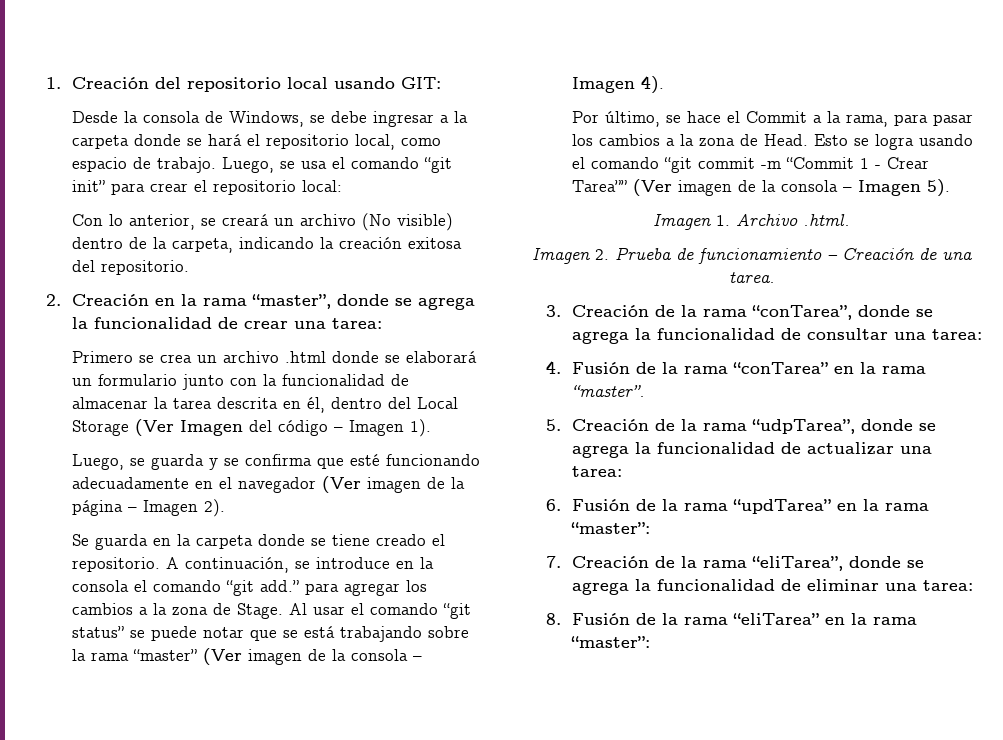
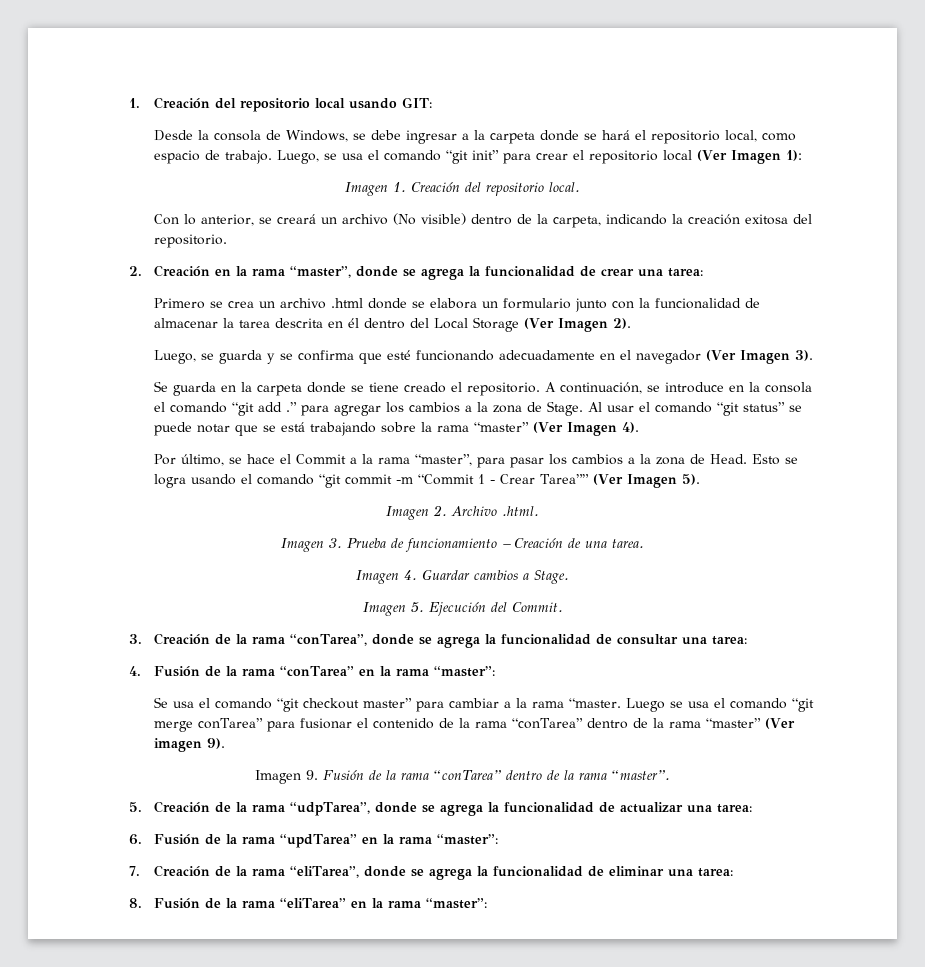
[301,180,342,192] local: -> [663,150,803,164] [345,182,580,196] local (Ver Imagen 1): // Imagen 1. Creación del repositorio local.
[405,351,477,363] elaborará -> [430,298,478,309] elabora
[306,397,325,413] él, -> [348,318,360,328] él
[248,419,431,437] del código – Imagen 1). -> [613,318,632,329] 2).
[366,477,465,493] [71,499,225,517] imagen de la página – Imagen 2). -> [740,350,814,364] Imagen 3).
[259,580,299,592] add.” -> [258,402,298,412] add .”
[247,649,422,665] imagen de la consola – -> (564, 427) none
[845,114,888,127] rama, -> [378,454,473,466] rama “master”,
[677,180,852,196] imagen de la consola – -> (624, 479) none
[716,215,730,226] 1. -> [433,505,447,516] 2.
[595,249,609,260] 2. -> [329,538,342,548] 3.
(775, 277) none -> [356,570,569,584] [362,602,563,616] // Imagen 4. Guardar cambios a Stage. // Imagen 5. Ejecución del Commit.
(926, 370) none -> [434,666,496,677] [154,697,815,712] [154,718,796,732] [154,738,226,752] [255,770,607,784] “master”: // Se usa el comando “git checkout master” para cambiar a la rama “master. Luego se usa el comando “git merge conTarea” para fusionar el contenido de la rama “conTarea” dentro de la rama “master” (Ver imagen 9). // Imagen 9. Fusión de la rama “conTarea” dentro de la rama

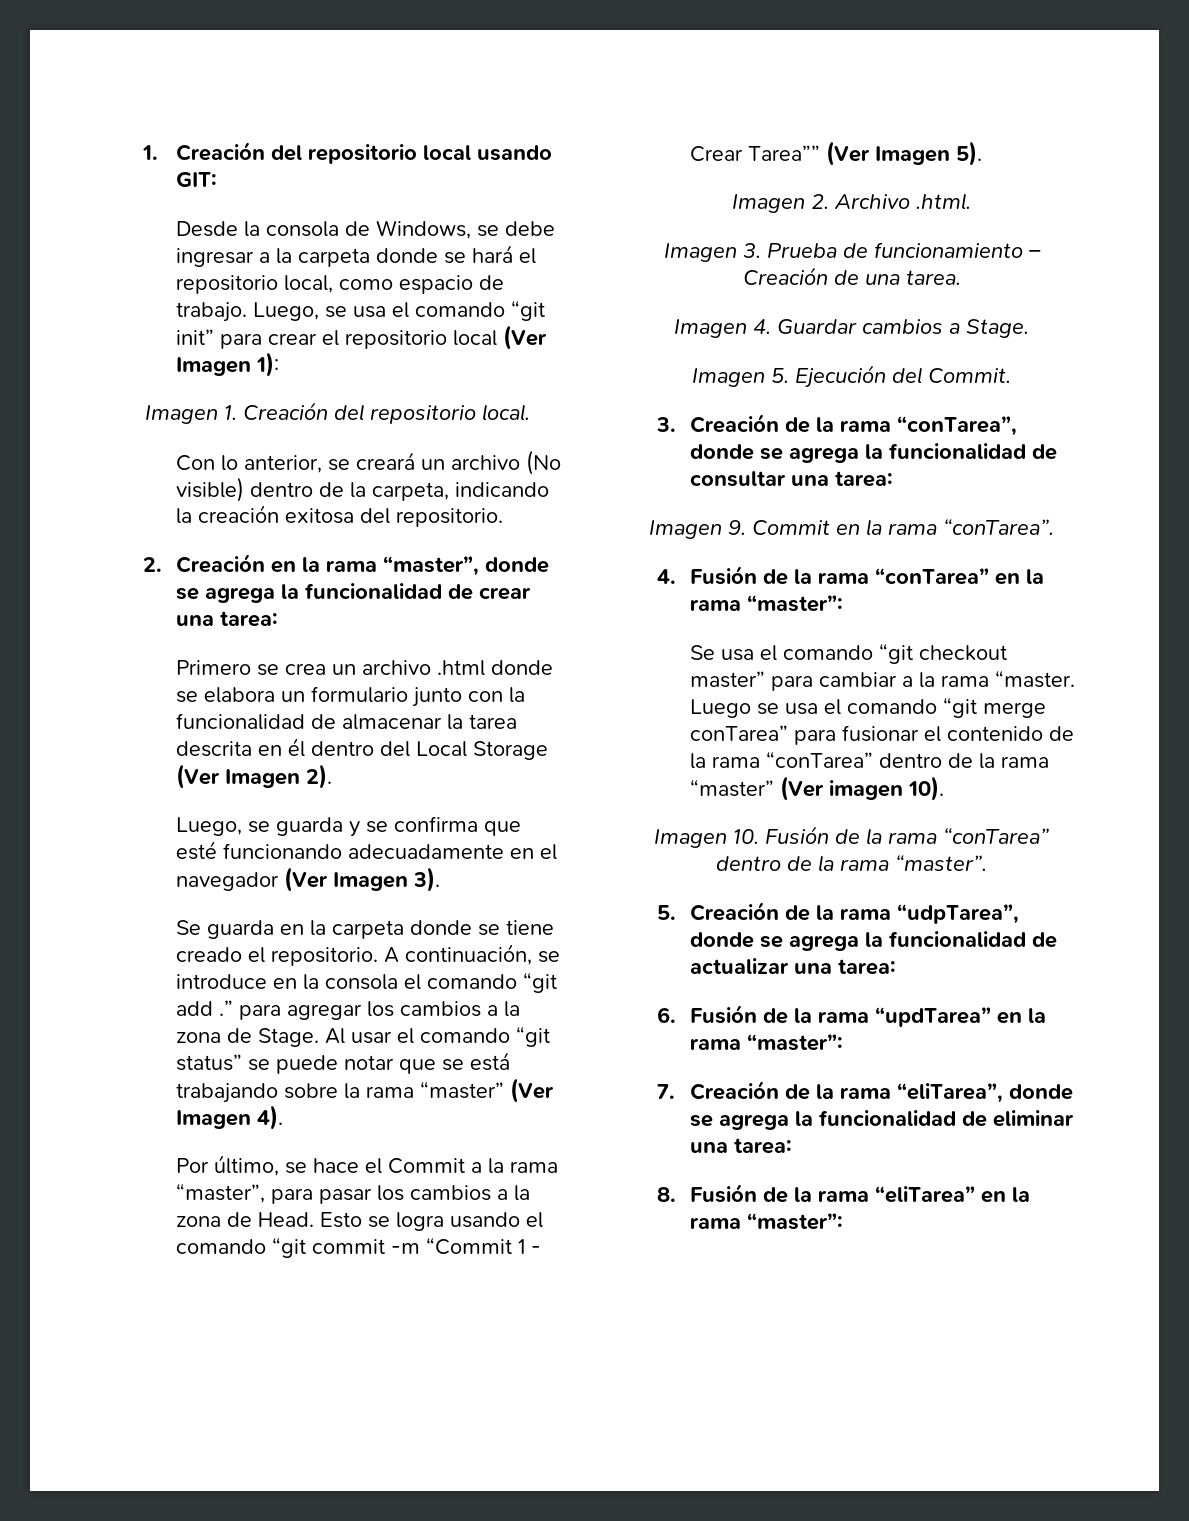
(748, 640) none -> [649,518,1054,539] // Imagen 9. Commit en la rama “conTarea”.
[207,738,226,749] [255,770,319,784] 9). // Imagen 9. -> [907,776,944,801] [654,829,759,848] 10). // Imagen 10.

